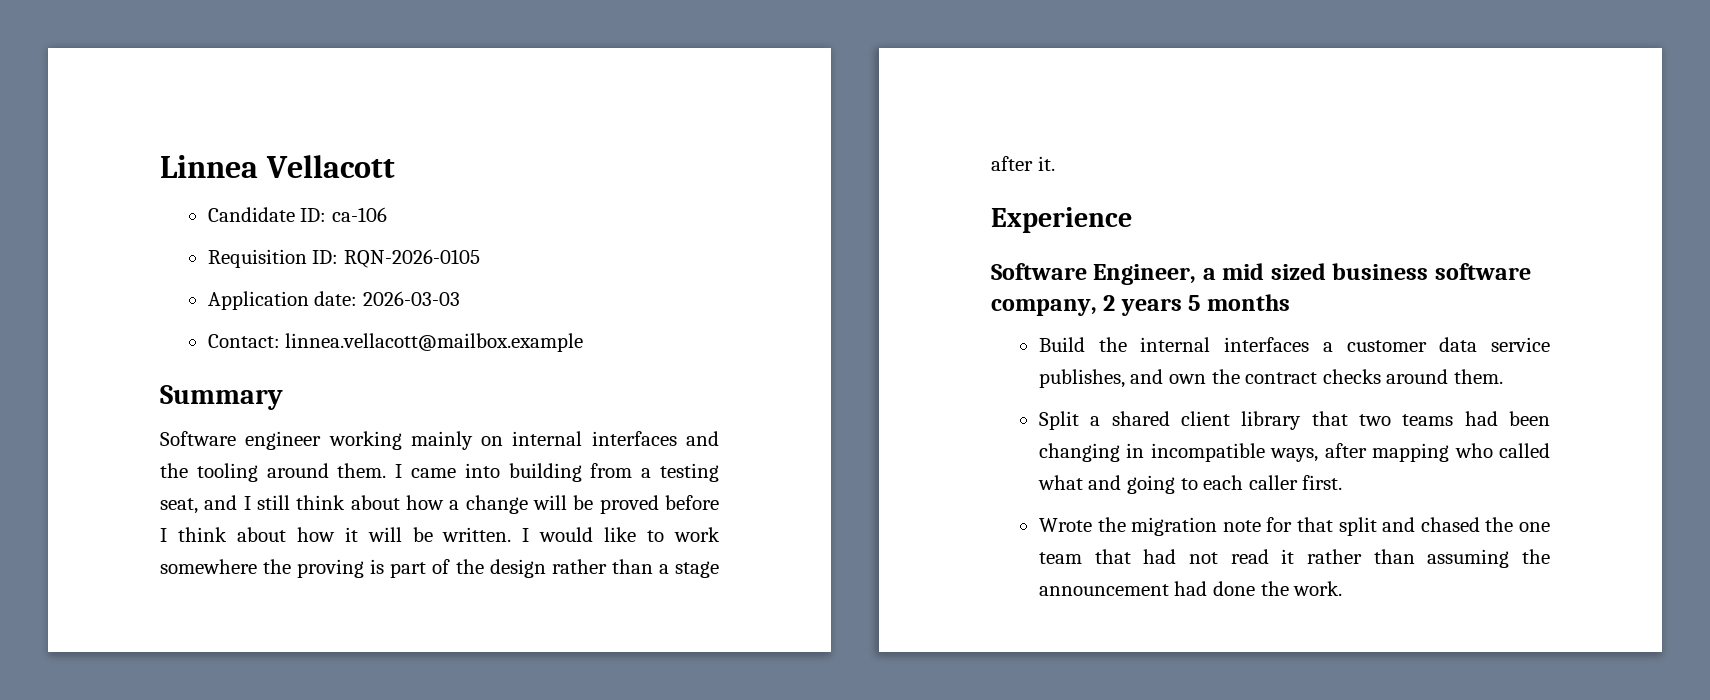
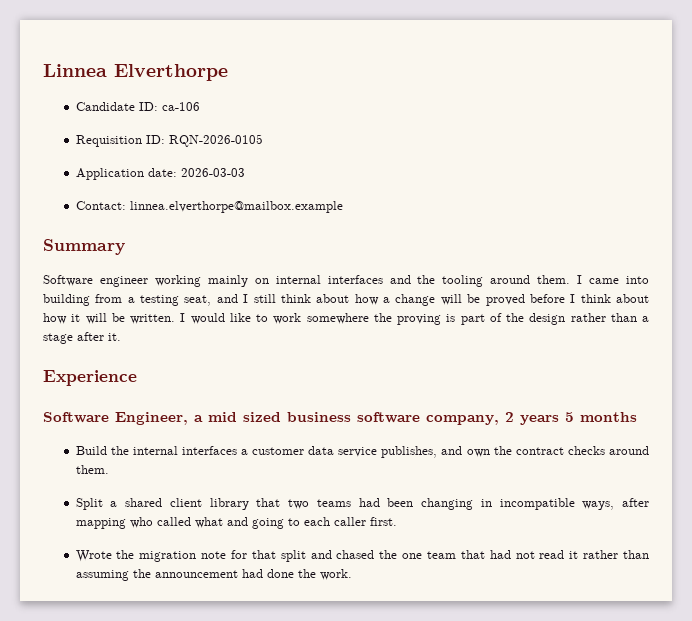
[265,155,395,178] Vellacott -> [114,64,228,81] Elverthorpe
[285,333,584,352] linnea.vellacott@mailbox.example -> [129,201,343,213] linnea.elverthorpe@mailbox.example

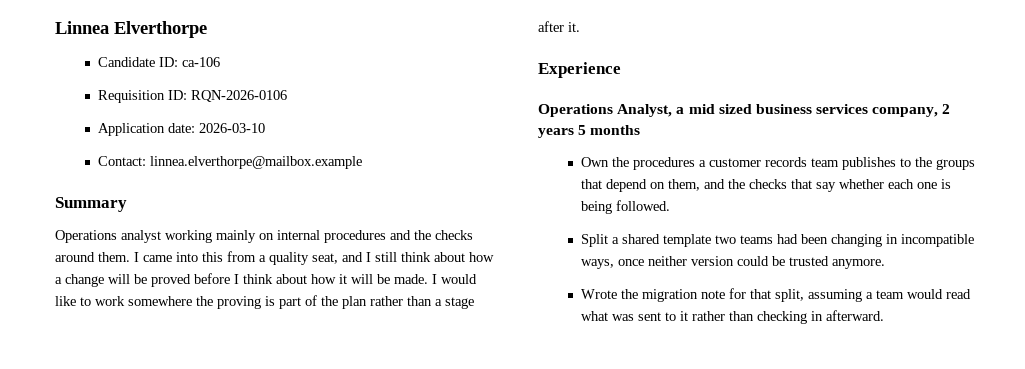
[168,134,263,147] RQN-2026-0105 -> [190,90,287,102] RQN-2026-0106
[180,168,245,177] 2026-03-03 -> [198,123,265,133] 2026-03-10
[43,275,148,287] Software engineer -> [55,230,161,243] Operations analyst
[327,275,484,287] interfaces and the tooling -> [324,230,473,243] procedures and the checks
[43,294,90,306] building -> [202,252,223,262] this
[140,295,180,306] testing -> [269,252,309,265] quality
[130,314,175,324] written. -> [394,274,428,284] made.
[529,313,566,325] design -> [342,296,367,309] plan
[43,412,188,425] Software Engineer, -> [538,104,673,117] Operations Analyst,
[357,412,420,423] software -> [816,104,869,114] services
[75,446,649,458] [75,465,109,474] Build the internal interfaces a customer data service publishes, and own the contract checks around them. -> [580,157,975,170] [580,179,951,192] [580,200,670,214] Own the procedures a customer records team publishes to the groups that depend on them, and the checks that say whether each one is being followed.
[169,498,281,510] client library that -> [662,234,711,247] template
[622,498,649,507] [75,517,397,529] after mapping who called what and going to each caller first. -> [617,256,885,269] once neither version could be trusted anymore.
[280,550,649,562] [75,569,352,581] split and chased the one team that had not read it rather than assuming the announcement had done the work. -> [774,289,971,302] [580,310,884,324] split, assuming a team would read what was sent to it rather than checking in afterward.

